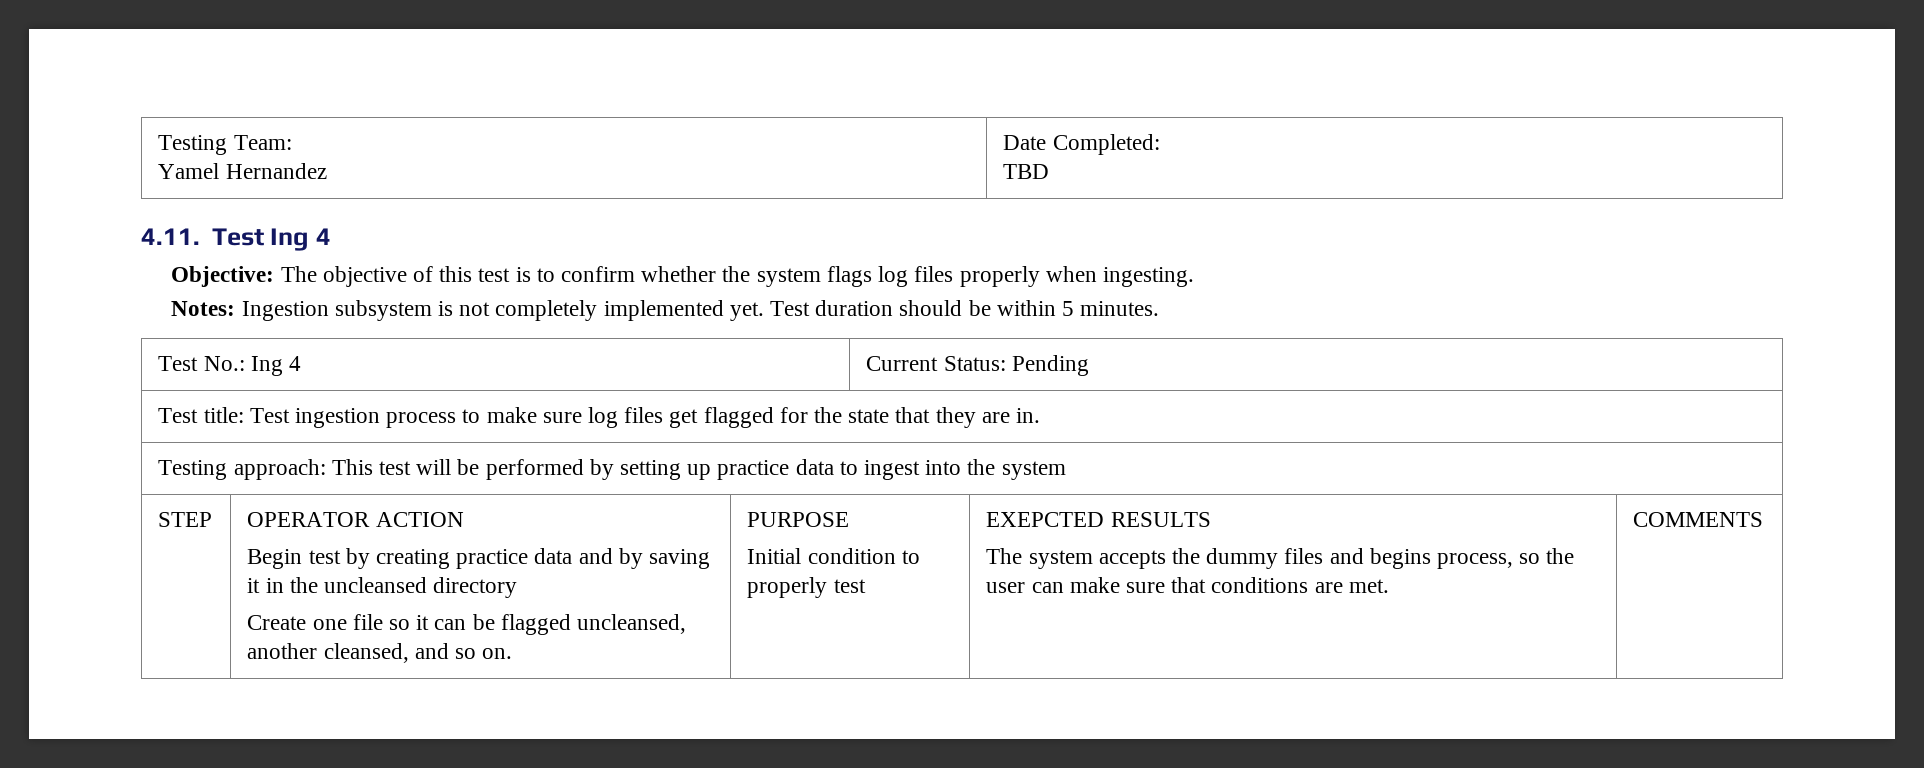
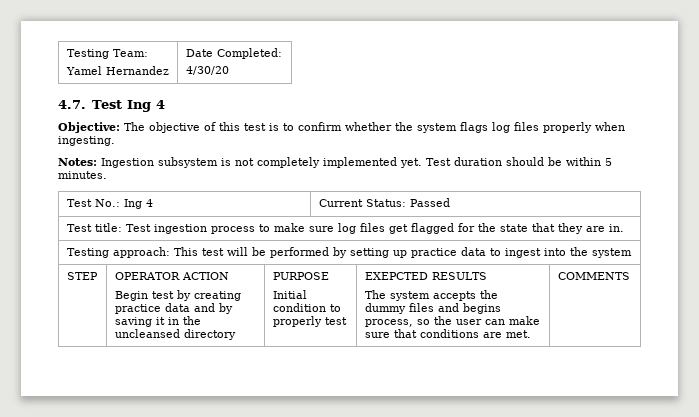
[1003,164,1050,179] [141,228,200,245] TBD // 4.11. -> [185,66,229,75] [58,100,86,109] 4/30/20 // 4.7.
[1011,355,1089,376] Pending -> [409,198,450,207] Passed
[247,614,686,635] [247,643,513,663] // Create one file so it can be flagged uncleansed, another cleansed, and so on. -> (236, 334) none

